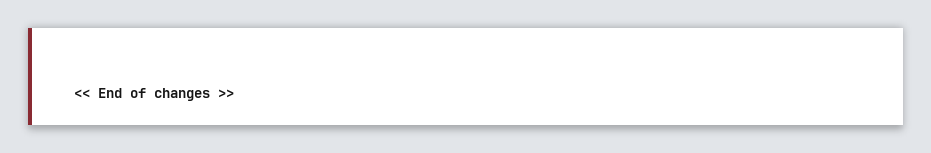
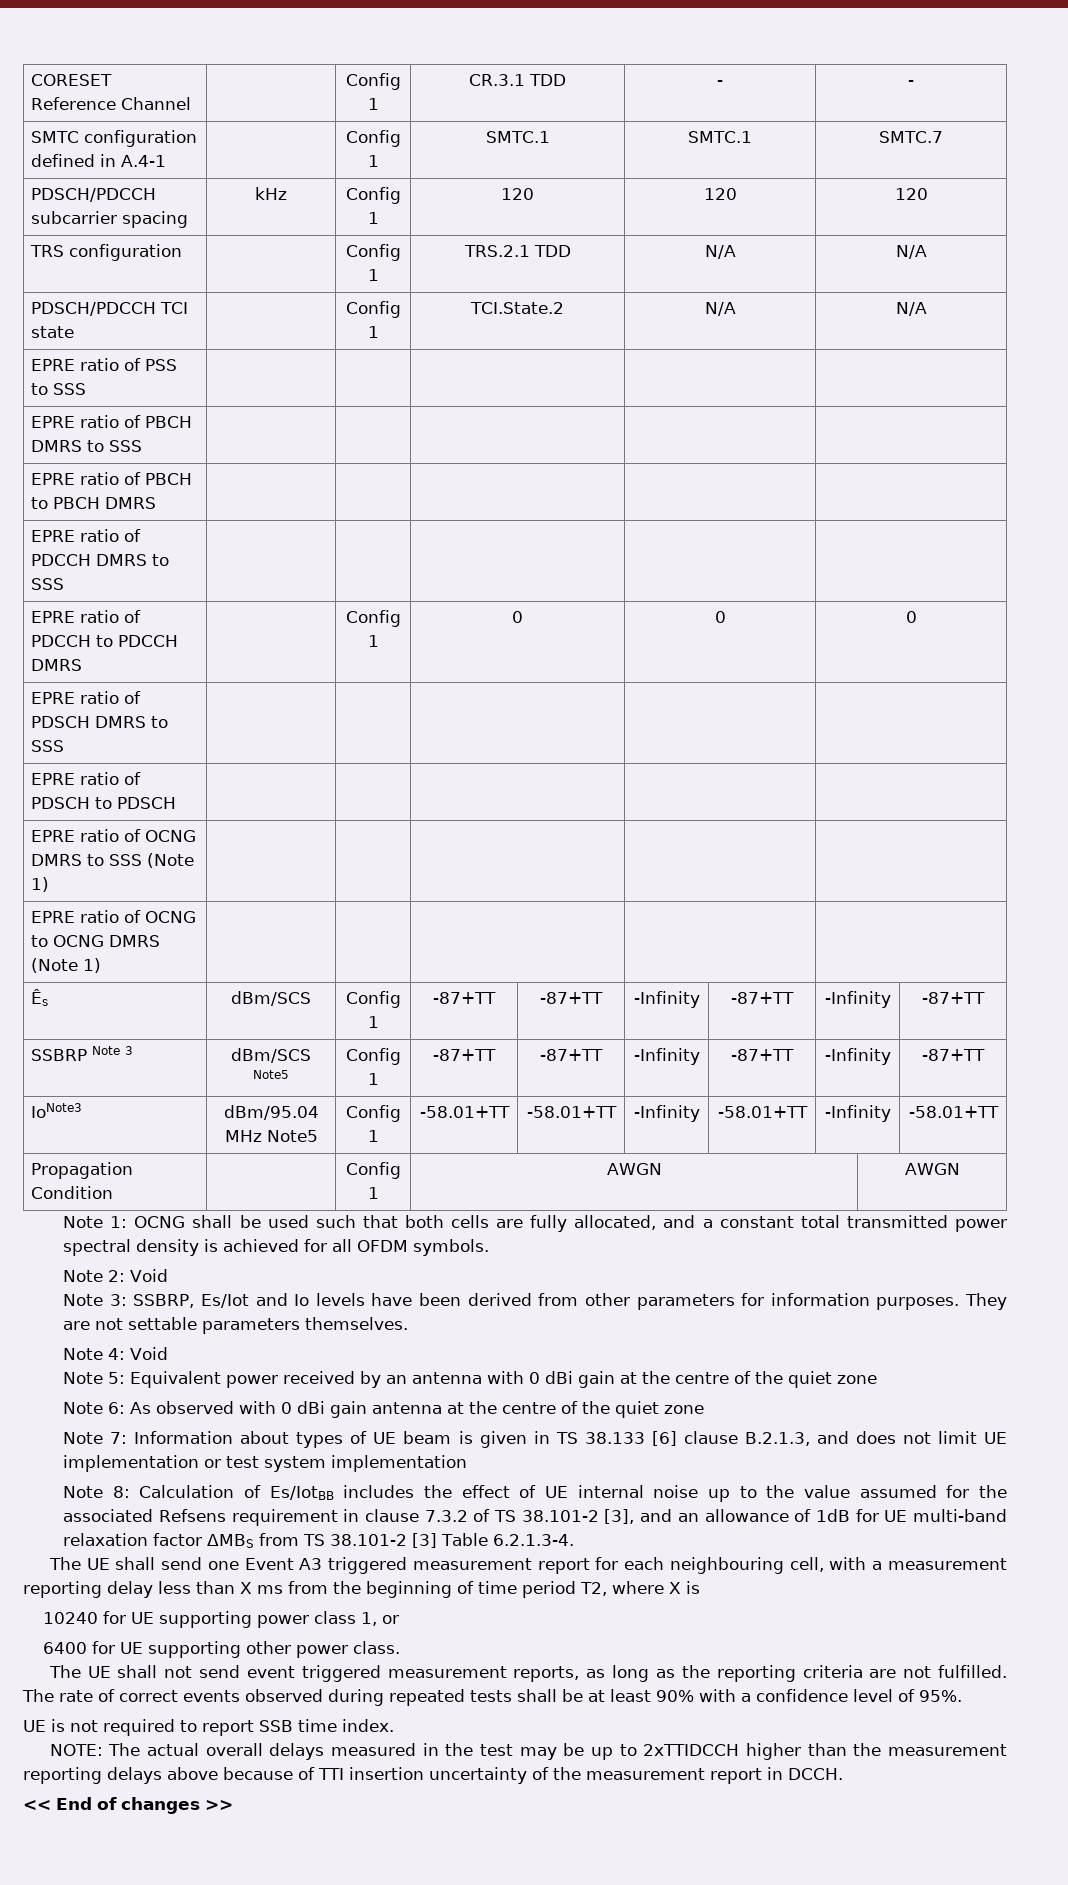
(74, 93) none -> [31,74,113,86] [31,97,192,110] [345,73,401,90] [367,98,379,110] [469,74,566,86] [717,80,723,86] [908,80,914,86] [31,130,198,147] [31,154,167,167] [345,130,401,147] [367,155,379,167] [485,131,550,143] [688,131,753,143] [879,131,944,143] [31,188,157,202] [31,211,189,228] [255,187,287,200] [345,187,401,204] [367,212,379,224] [501,188,534,200] [703,188,737,200] [894,188,928,200] [30,244,183,261] [345,244,401,261] [367,269,379,281] [463,245,571,257] [704,245,736,259] [895,245,927,259] [31,302,189,316] [31,326,75,338] [345,301,401,318] [367,326,379,338] [470,302,565,314] [704,302,736,316] [895,302,927,316] [31,358,178,371] [31,383,87,395] [31,415,193,428] [31,440,143,452] [31,472,193,485] [31,497,157,509] [31,529,142,542] [31,554,170,566] [31,578,65,590] [31,610,142,623] [31,635,179,647] [31,659,83,671] [345,610,401,627] [367,635,379,647] [512,611,523,623] [714,611,726,623] [905,611,917,623] [31,691,142,704] [31,716,169,728] [31,740,65,752] [31,772,142,785] [31,797,177,809] [31,829,197,842] [31,853,195,868] [31,877,50,892] [31,910,197,923] [31,935,161,947] [31,958,102,973] [31,989,49,1006] [231,991,311,1006] [345,991,401,1008] [367,1016,379,1028] [433,992,496,1004] [540,992,603,1004] [633,991,700,1008] [731,992,794,1004] [824,991,891,1008] [922,992,985,1004] [31,1046,134,1061] [231,1048,311,1063] [253,1070,289,1079] [345,1048,401,1065] [367,1073,379,1085] [433,1049,496,1061] [540,1049,603,1061] [633,1048,700,1065] [731,1049,794,1061] [824,1048,891,1065] [922,1049,985,1061] [31,1103,83,1118] [223,1105,319,1120] [224,1130,318,1142] [345,1105,401,1122] [367,1130,379,1142] [419,1106,510,1118] [526,1106,617,1118] [633,1105,700,1122] [717,1106,808,1118] [824,1105,891,1122] [908,1106,999,1118] [31,1162,134,1179] [31,1186,114,1199] [345,1162,401,1179] [367,1187,379,1199] [606,1163,662,1175] [904,1163,960,1175] [63,1215,1008,1232] [63,1239,490,1256] [63,1269,169,1282] [63,1293,1008,1310] [63,1317,409,1334] [63,1347,169,1360] [63,1371,878,1388] [63,1401,705,1418] [63,1431,1007,1448] [63,1455,468,1472] [63,1485,1008,1502] [63,1509,1008,1526] [63,1533,575,1548] [48,1557,1008,1574] [23,1581,700,1598] [43,1611,400,1628] [43,1641,401,1658] [48,1665,1007,1682] [22,1689,962,1706] [23,1719,394,1736] [49,1743,1008,1760] [23,1767,843,1784] CORESET Reference Channel | | Config 1 | CR.3.1 TDD | - | - // SMTC configuration defined in A.4-1 | | Config 1 | SMTC.1 | SMTC.1 | SMTC.7 // PDSCH/PDCCH subcarrier spacing | kHz | Config 1 | 120 | 120 | 120 // TRS configuration | | Config 1 | TRS.2.1 TDD | N/A | N/A // PDSCH/PDCCH TCI state | | Config 1 | TCI.State.2 | N/A | N/A // EPRE ratio of PSS to SSS | | | | | // EPRE ratio of PBCH DMRS to SSS | | | | | // EPRE ratio of PBCH to PBCH DMRS | | | | | // EPRE ratio of PDCCH DMRS to SSS | | | | | // EPRE ratio of PDCCH to PDCCH DMRS | | Config 1 | 0 | 0 | 0 // EPRE ratio of PDSCH DMRS to SSS | | | | | // EPRE ratio of PDSCH to PDSCH | | | | | // EPRE ratio of OCNG DMRS to SSS (Note 1) | | | | | // EPRE ratio of OCNG to OCNG DMRS (Note 1) | | | | | // Ês | dBm/SCS | Config 1 | -87+TT | -87+TT | -Infinity | -87+TT | -Infinity | -87+TT // SSBRP Note 3 | dBm/SCS Note5 | Config 1 | -87+TT | -87+TT | -Infinity | -87+TT | -Infinity | -87+TT // IoNote3 | dBm/95.04 MHz Note5 | Config 1 | -58.01+TT | -58.01+TT | -Infinity | -58.01+TT | -Infinity | -58.01+TT // Propagation Condition | | Config 1 | AWGN | AWGN // Note 1: OCNG shall be used such that both cells are fully allocated, and a constant total transmitted power spectral density is achieved for all OFDM symbols. // Note 2: Void // Note 3: SSBRP, Es/Iot and Io levels have been derived from other parameters for information purposes. They are not settable parameters themselves. // Note 4: Void // Note 5: Equivalent power received by an antenna with 0 dBi gain at the centre of the quiet zone // Note 6: As observed with 0 dBi gain antenna at the centre of the quiet zone // Note 7: Information about types of UE beam is given in TS 38.133 [6] clause B.2.1.3, and does not limit UE implementation or test system implementation // Note 8: Calculation of Es/IotBB includes the effect of UE internal noise up to the value assumed for the associated Refsens requirement in clause 7.3.2 of TS 38.101-2 [3], and an allowance of 1dB for UE multi-band relaxation factor ΔMBS from TS 38.101-2 [3] Table 6.2.1.3-4. // The UE shall send one Event A3 triggered measurement report for each neighbouring cell, with a measurement reporting delay less than X ms from the beginning of time period T2, where X is // 10240 for UE supporting power class 1, or // 6400 for UE supporting other power class. // The UE shall not send event triggered measurement reports, as long as the reporting criteria are not fulfilled. The rate of correct events observed during repeated tests shall be at least 90% with a confidence level of 95%. // UE is not required to report SSB time index. // NOTE: The actual overall delays measured in the test may be up to 2xTTIDCCH higher than the measurement reporting delays above because of TTI insertion uncertainty of the measurement report in DCCH. //

